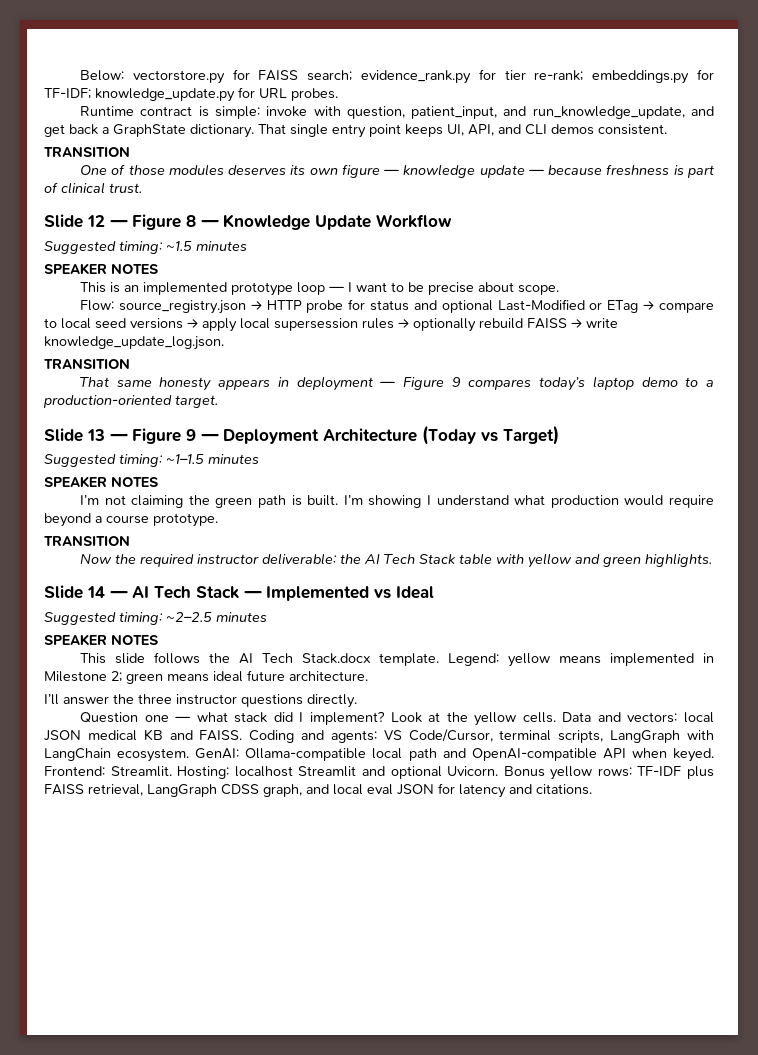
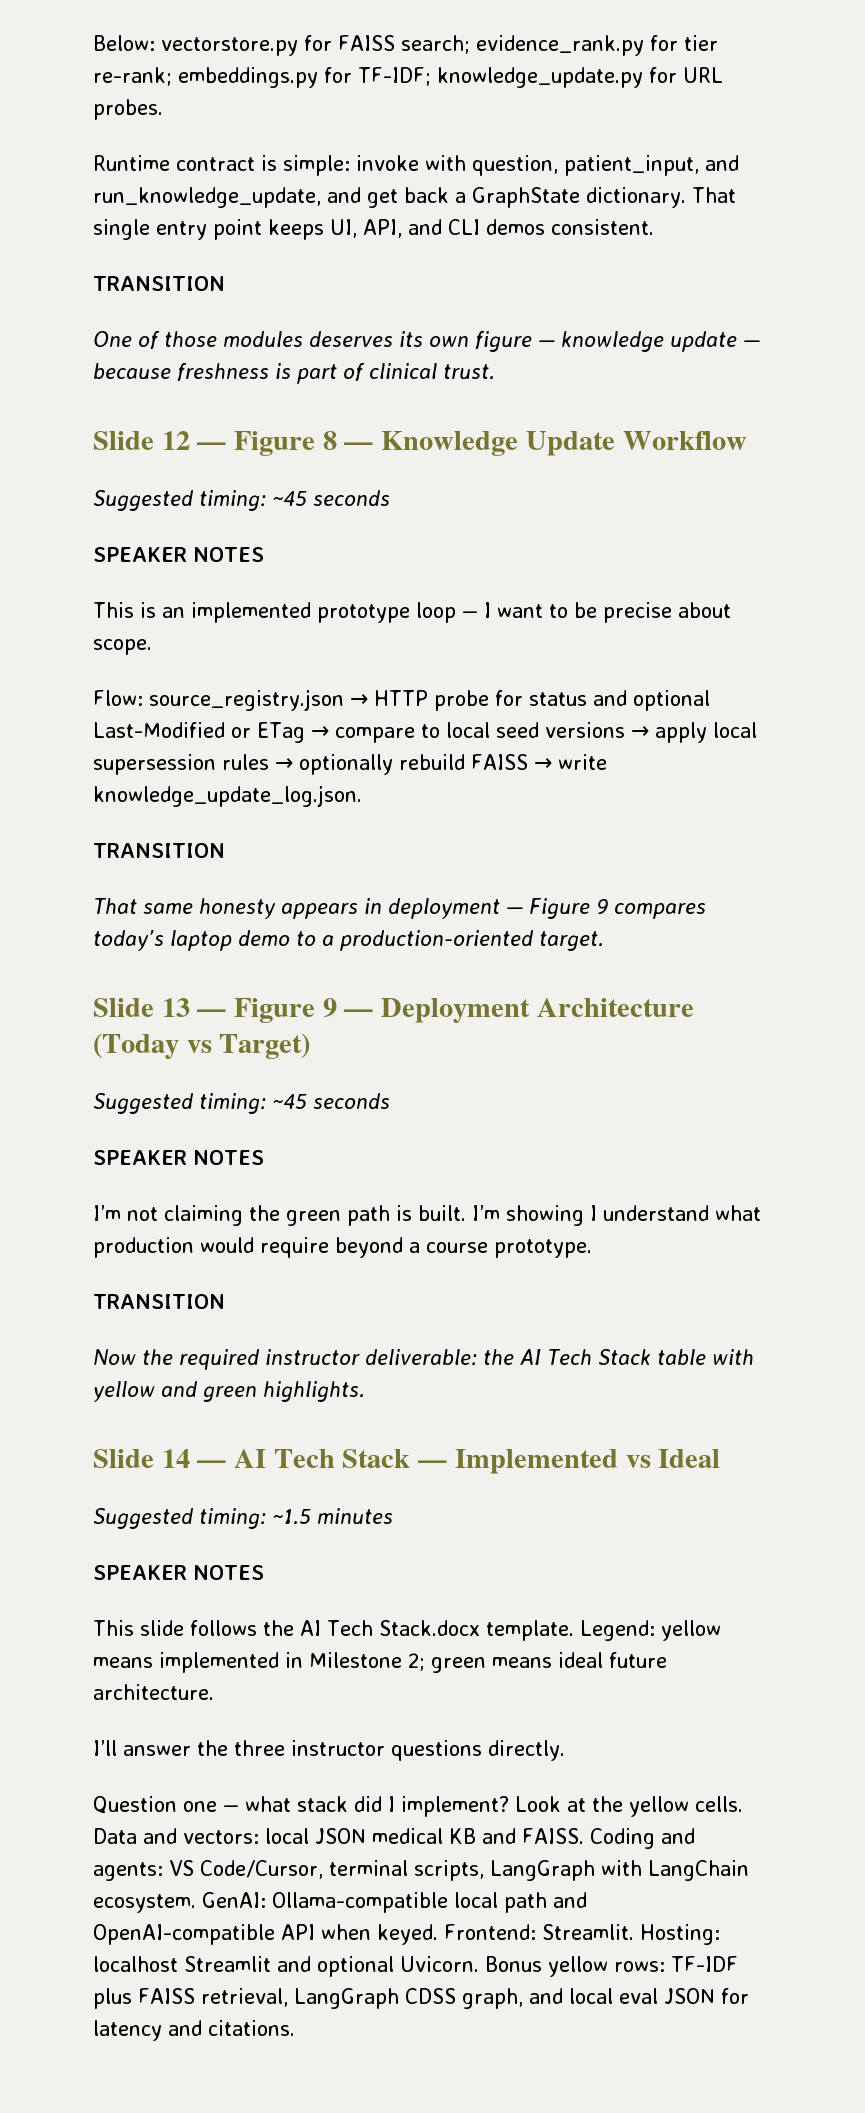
[166,241,247,251] ~1.5 minutes -> [272,490,390,506] ~45 seconds
[166,454,259,464] ~1–1.5 minutes -> [272,1093,390,1109] ~45 seconds
[166,612,212,622] ~2–2.5 -> [272,1509,311,1525] ~1.5

